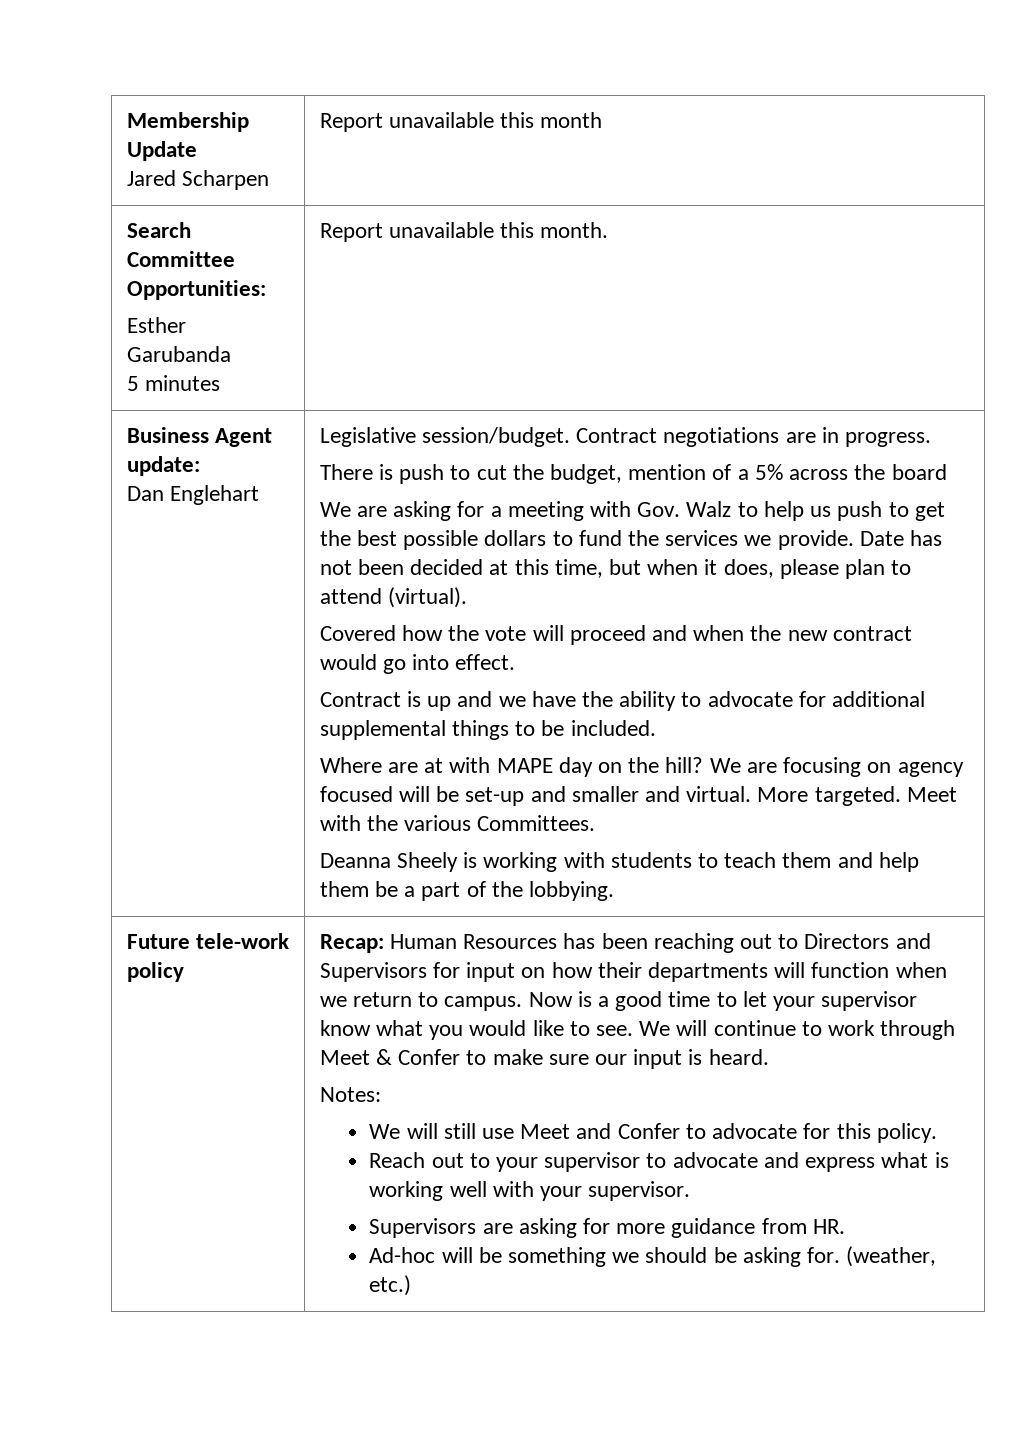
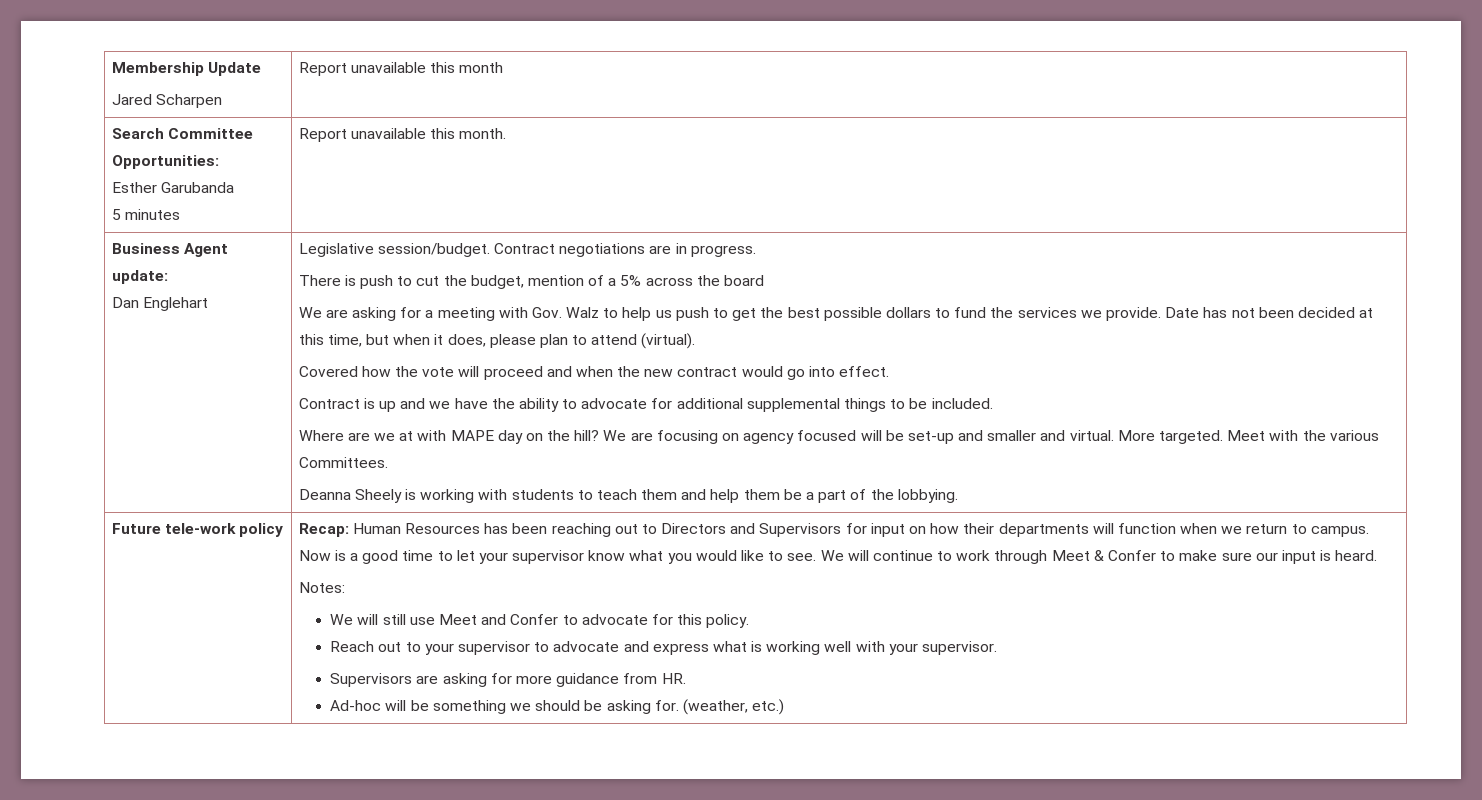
(418, 767) none -> [373,433,395,441] we

